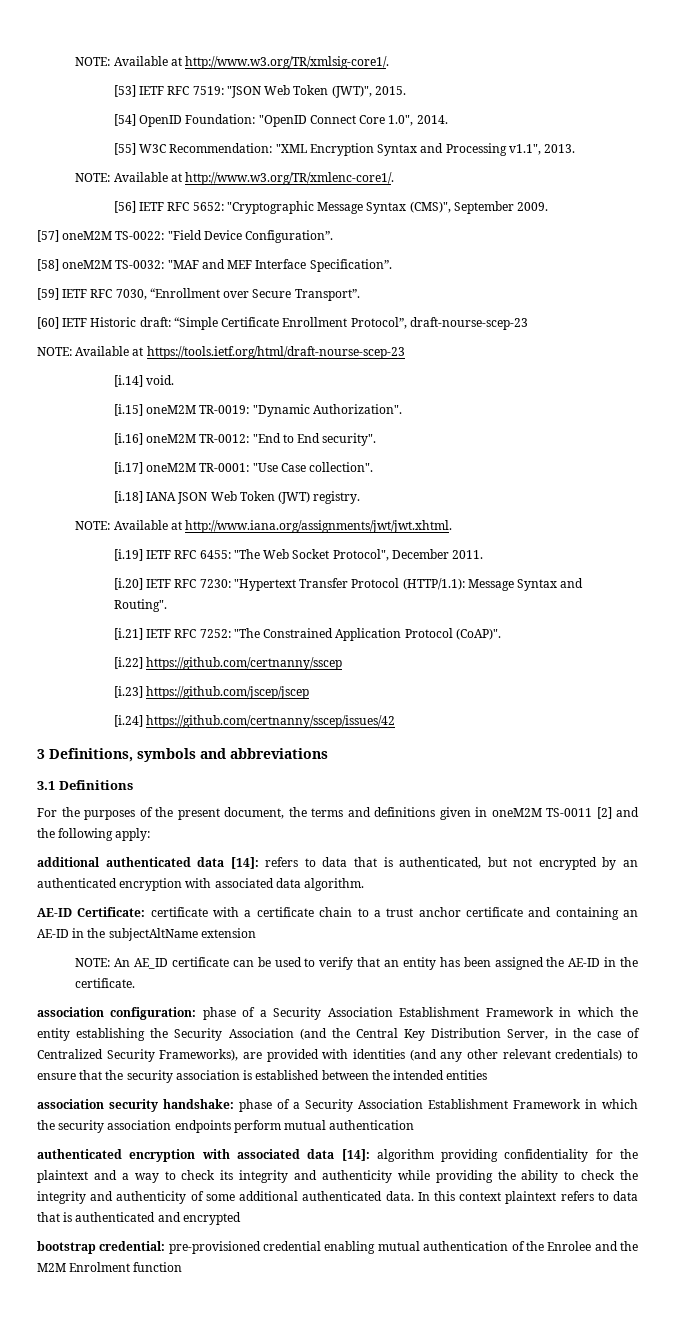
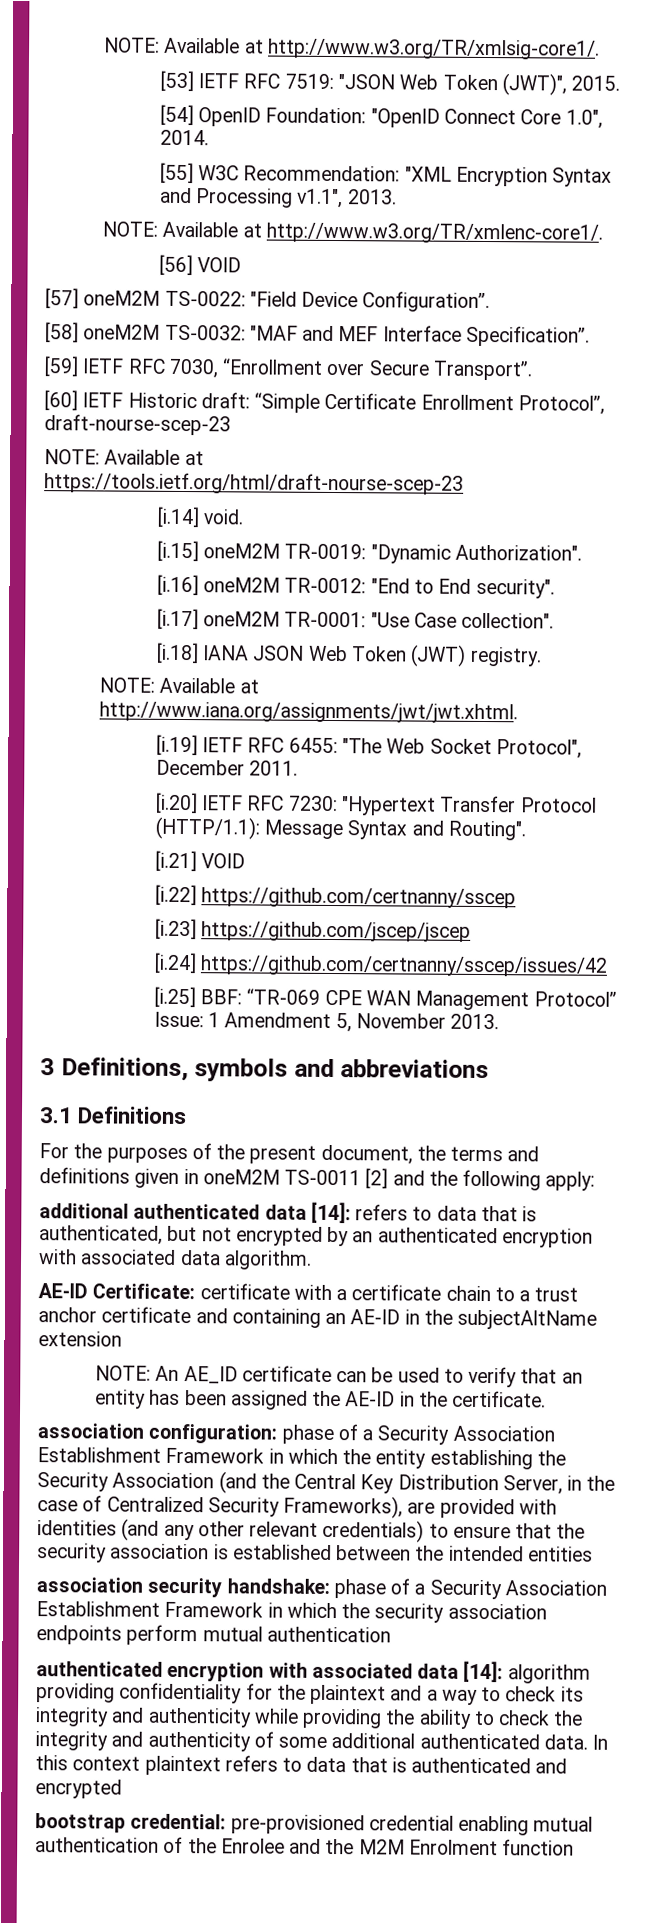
[139,201,549,214] IETF RFC 5652: "Cryptographic Message Syntax (CMS)", September 2009. -> [197,257,242,273] VOID
[146,628,501,641] IETF RFC 7252: "The Constrained Application Protocol (CoAP)". -> [201,853,246,869] VOID
(396, 721) none -> [153,986,617,1011] [153,1011,500,1033] // [i.25] BBF: “TR-069 CPE WAN Management Protocol” Issue: 1 Amendment 5, November 2013.

